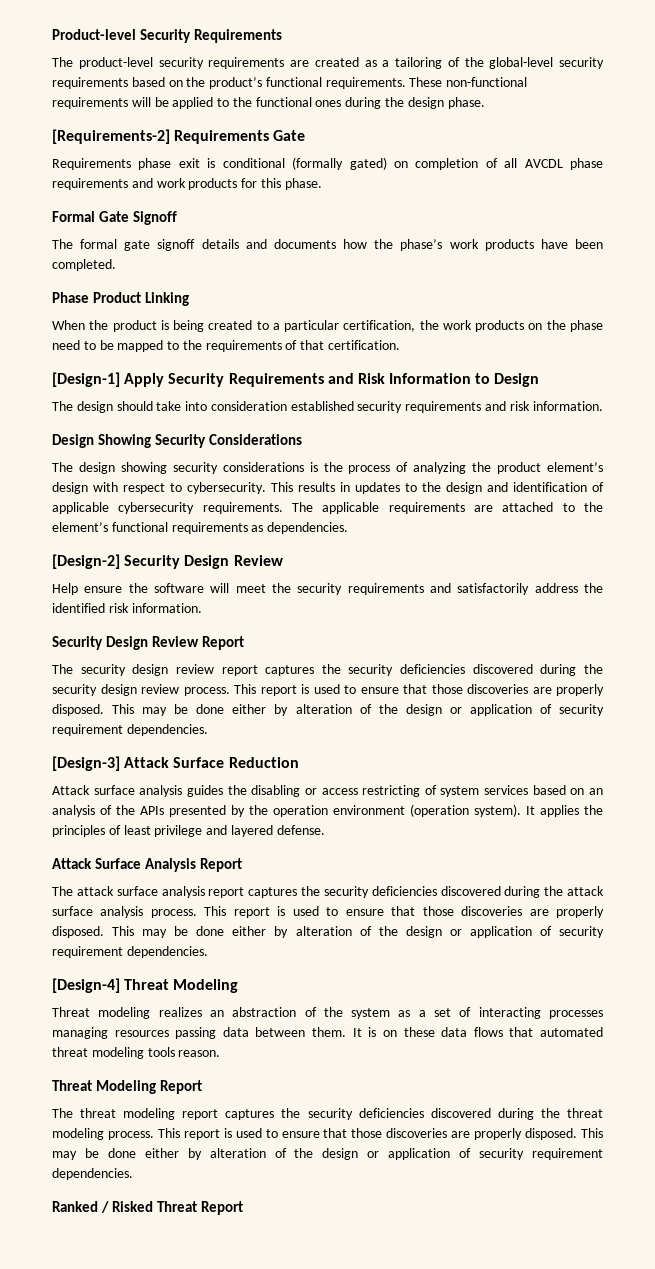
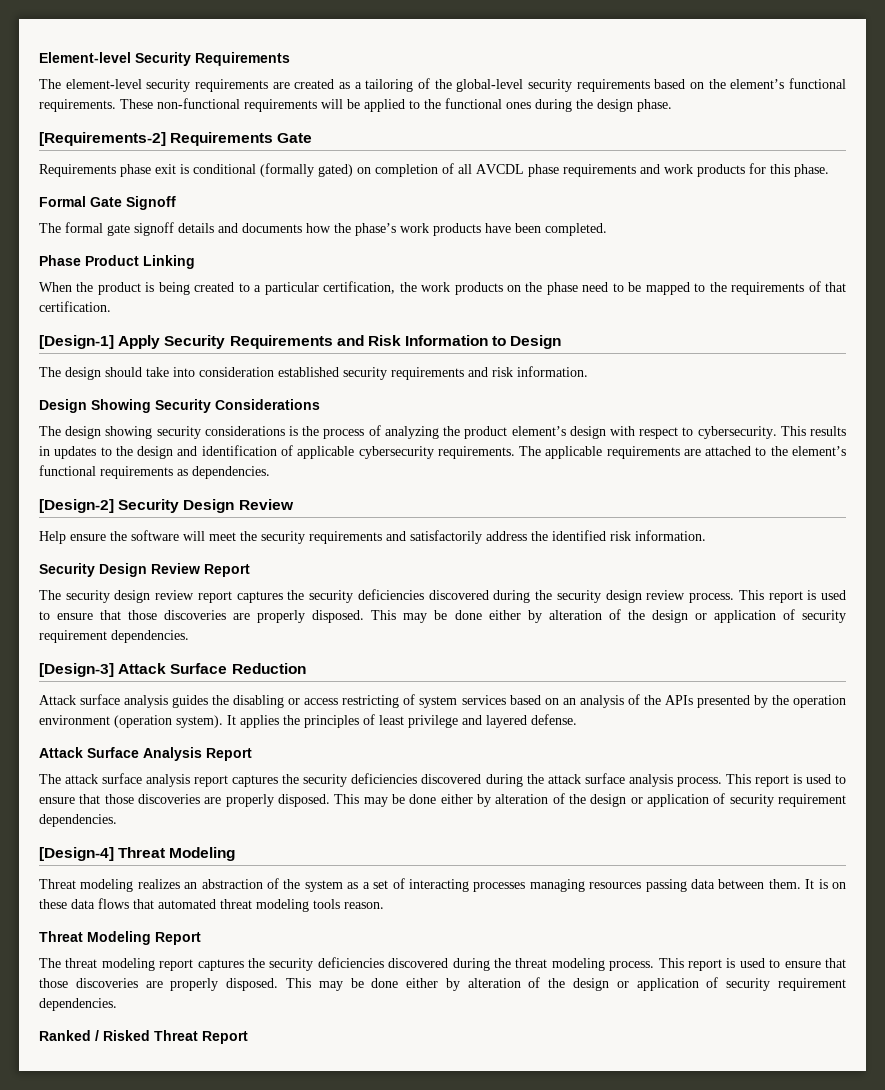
[52,29,136,40] Product-level -> [39,52,131,63] Element-level
[78,57,153,69] product-level -> [65,79,142,89] element-level
[209,77,263,89] product’s -> [730,79,785,89] element’s

